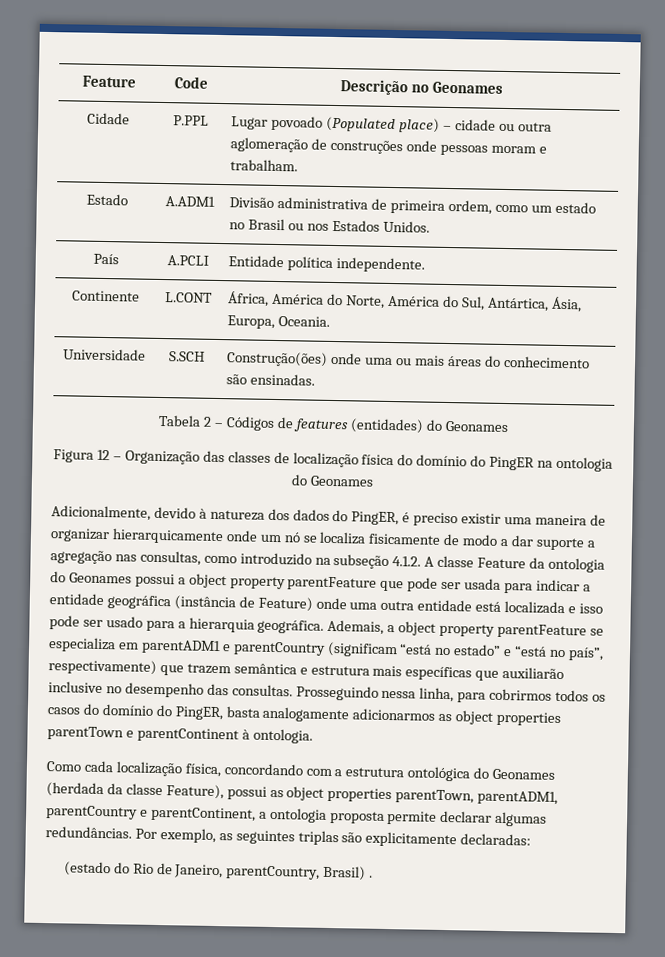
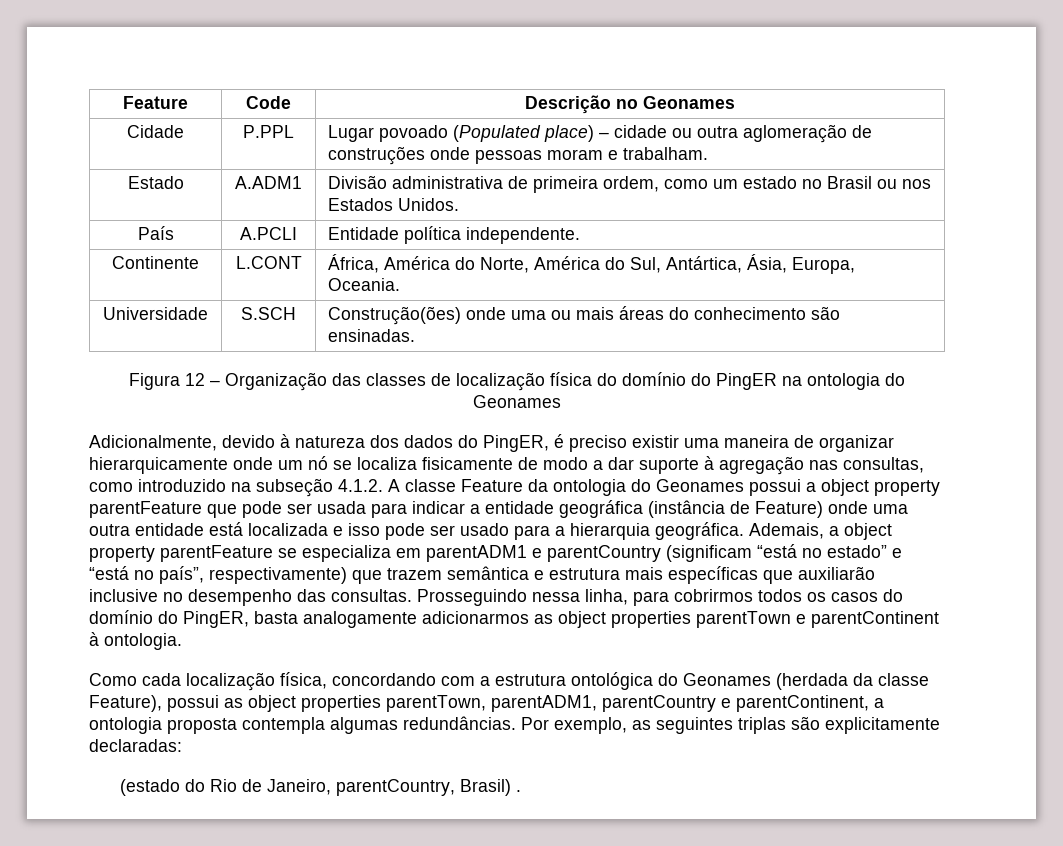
[158,414,509,434] // Tabela 2 – Códigos de features (entidades) do Geonames -> (416, 335) none
[586,540,595,548] a -> [704,456,714,470] à
[386,810,493,825] permite declarar -> [242,717,325,734] contempla

